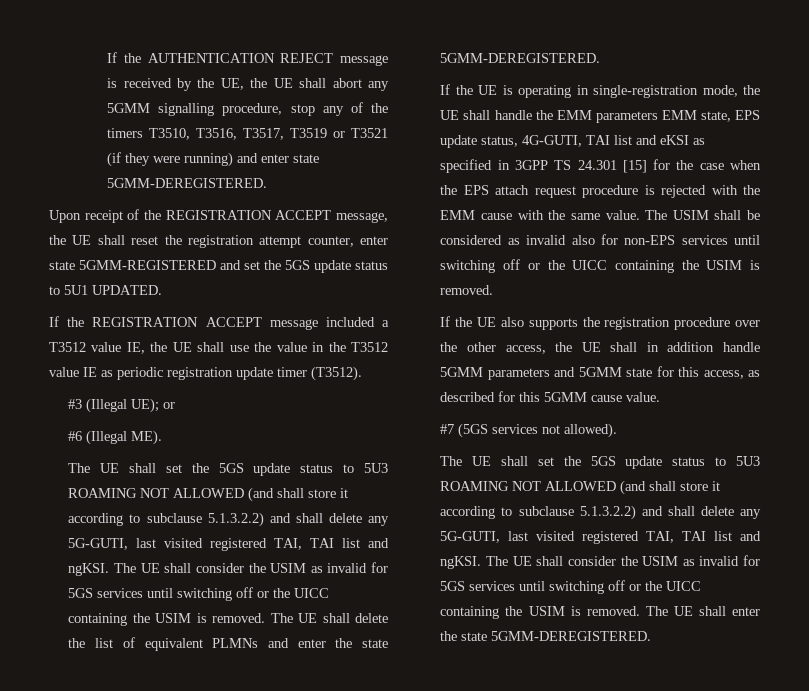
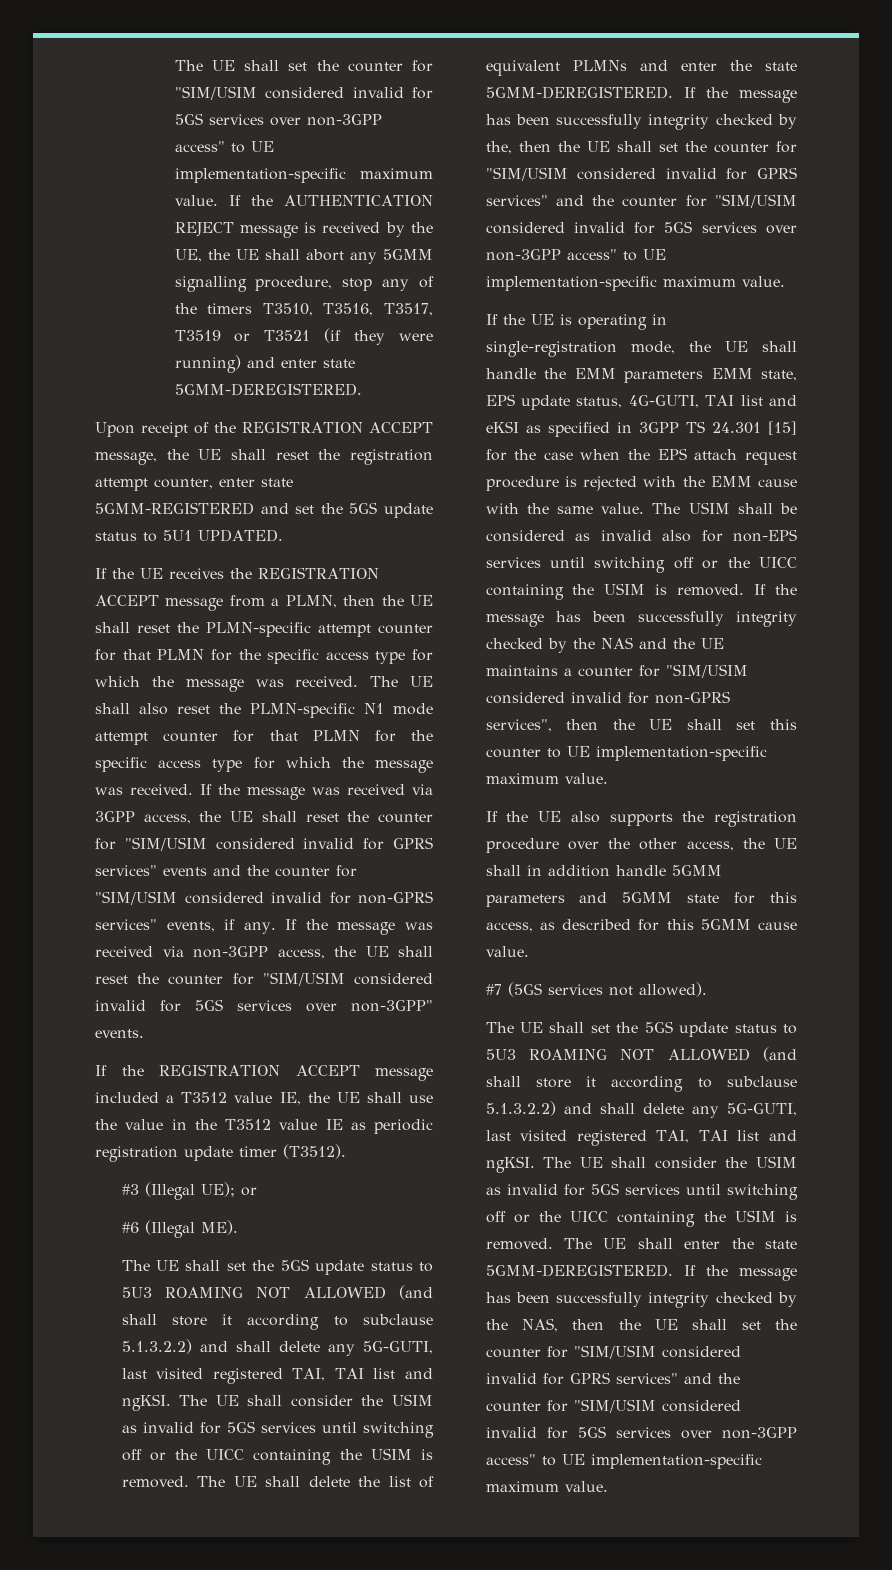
(107, 57) none -> [174,60,433,72] [174,86,433,100] [174,113,382,126] [174,141,274,153] [174,168,433,183] [174,195,218,206] The UE shall set the counter for "SIM/USIM considered invalid for 5GS services over non-3GPP access" to UE implementation-specific maximum value.
(162, 290) none -> [95,567,379,579] [95,595,433,611] [95,622,433,637] [95,649,433,664] [95,676,433,692] [95,703,433,718] [95,730,433,745] [95,757,433,773] [95,784,433,800] [95,811,434,824] [95,837,433,851] [95,865,357,877] [95,891,433,905] [95,919,434,935] [95,946,433,959] [95,972,433,986] [95,999,433,1012] [95,1029,144,1038] // If the UE receives the REGISTRATION ACCEPT message from a PLMN, then the UE shall reset the PLMN-specific attempt counter for that PLMN for the specific access type for which the message was received. The UE shall also reset the PLMN-specific N1 mode attempt counter for that PLMN for the specific access type for which the message was received. If the message was received via 3GPP access, the UE shall reset the counter for "SIM/USIM considered invalid for GPRS services" events and the counter for "SIM/USIM considered invalid for non-GPRS services" events, if any. If the message was received via non-3GPP access, the UE shall reset the counter for "SIM/USIM considered invalid for 5GS services over non-3GPP" events.
(601, 58) none -> [683,87,797,103] [485,114,797,130] [485,141,797,154] [485,167,797,181] [485,194,797,208] [485,221,797,234] [485,249,666,261] [485,276,785,291] If the message has been successfully integrity checked by the, then the UE shall set the counter for "SIM/USIM considered invalid for GPRS services" and the counter for "SIM/USIM considered invalid for 5GS services over non-3GPP access" to UE implementation-specific maximum value.
(494, 290) none -> [754,584,797,595] [485,611,797,627] [485,637,724,653] [485,664,748,678] [485,691,730,704] [485,719,797,732] [485,746,767,761] [485,773,608,784] If the message has been successfully integrity checked by the NAS and the UE maintains a counter for "SIM/USIM considered invalid for non-GPRS services", then the UE shall set this counter to UE implementation-specific maximum value.
(652, 636) none -> [683,1265,797,1281] [485,1292,797,1308] [485,1318,797,1332] [485,1345,741,1359] [485,1372,740,1385] [485,1399,741,1413] [485,1426,797,1439] [485,1454,762,1469] [485,1481,608,1492] If the message has been successfully integrity checked by the NAS, then the UE shall set the counter for "SIM/USIM considered invalid for GPRS services" and the counter for "SIM/USIM considered invalid for 5GS services over non-3GPP access" to UE implementation-specific maximum value.

